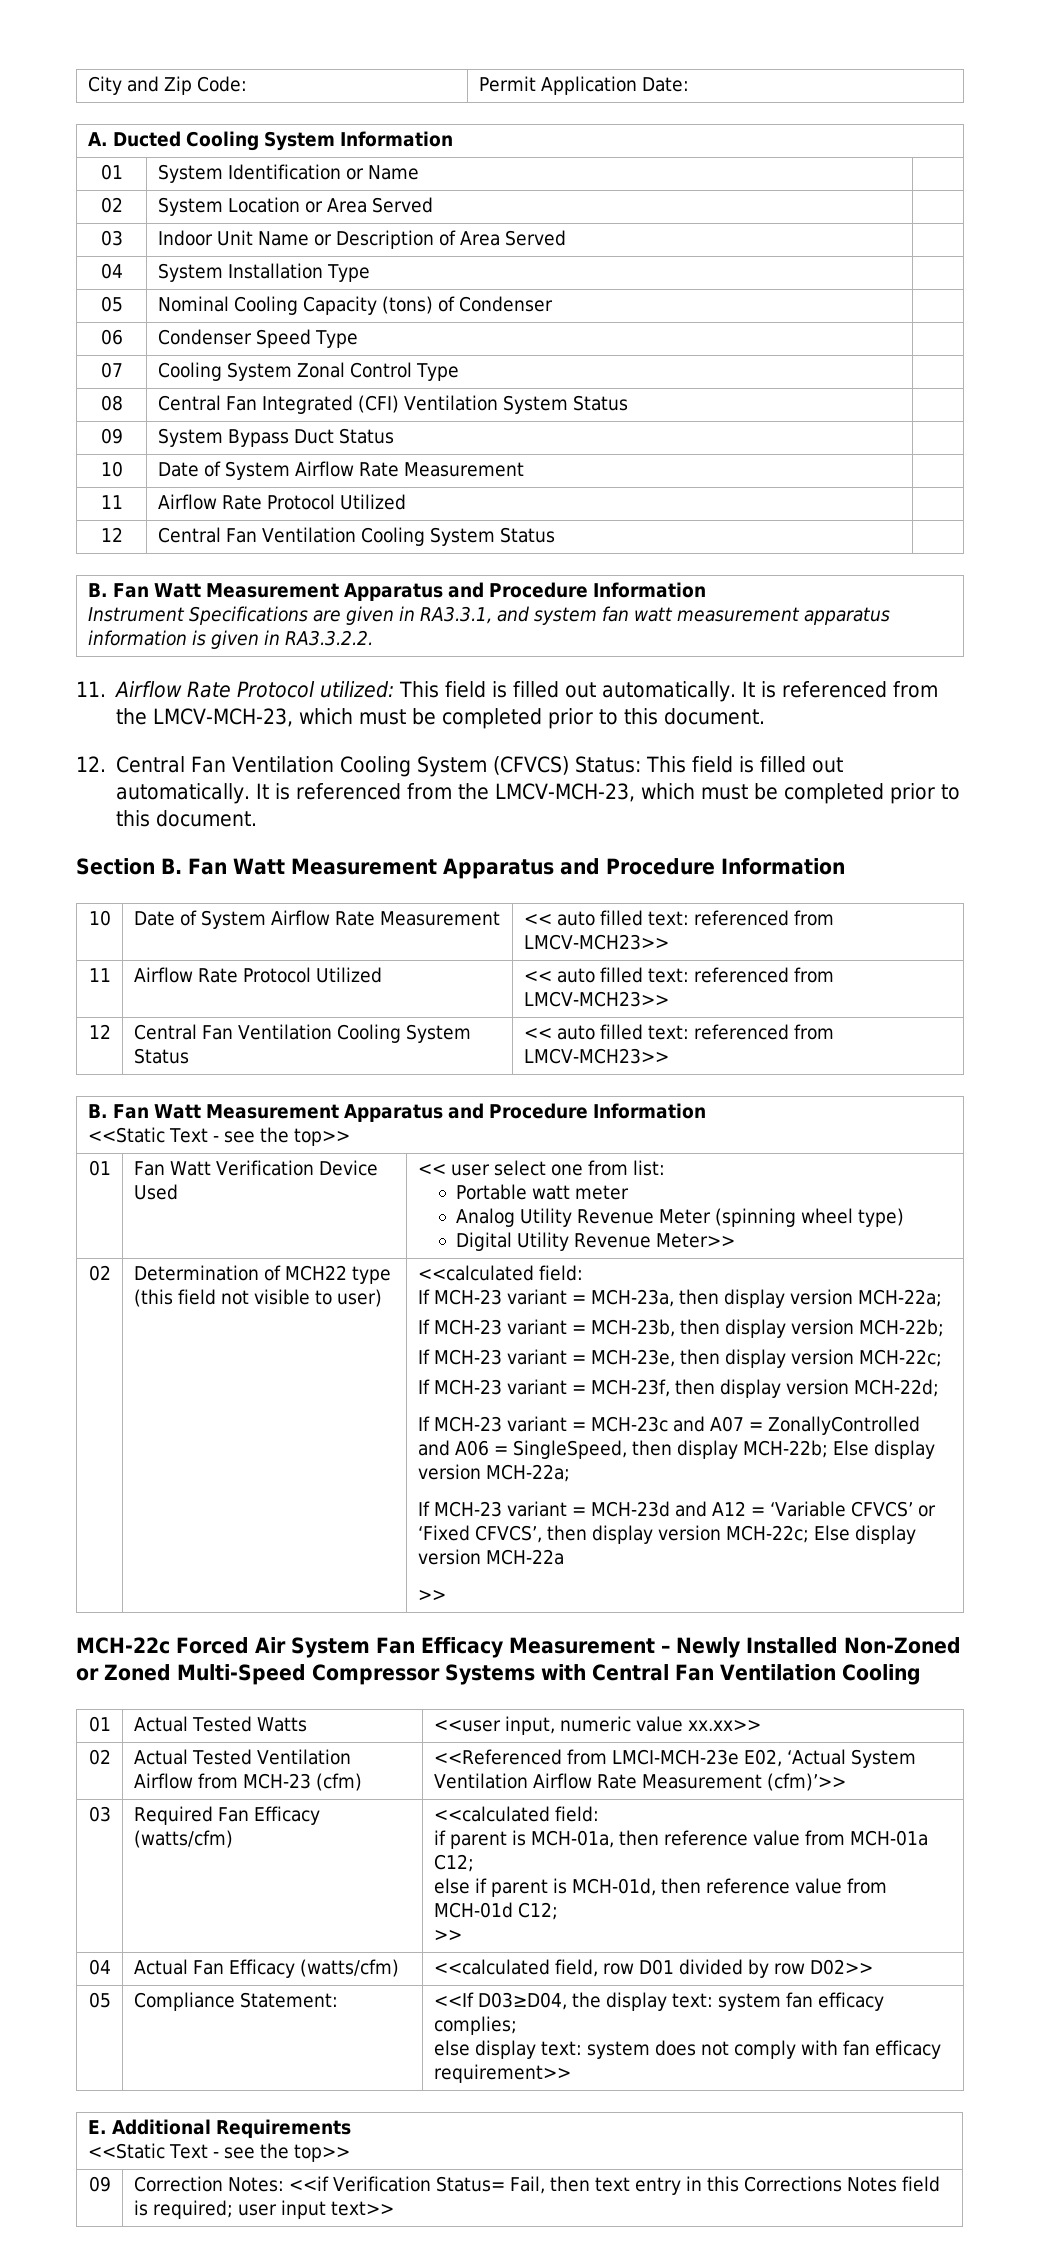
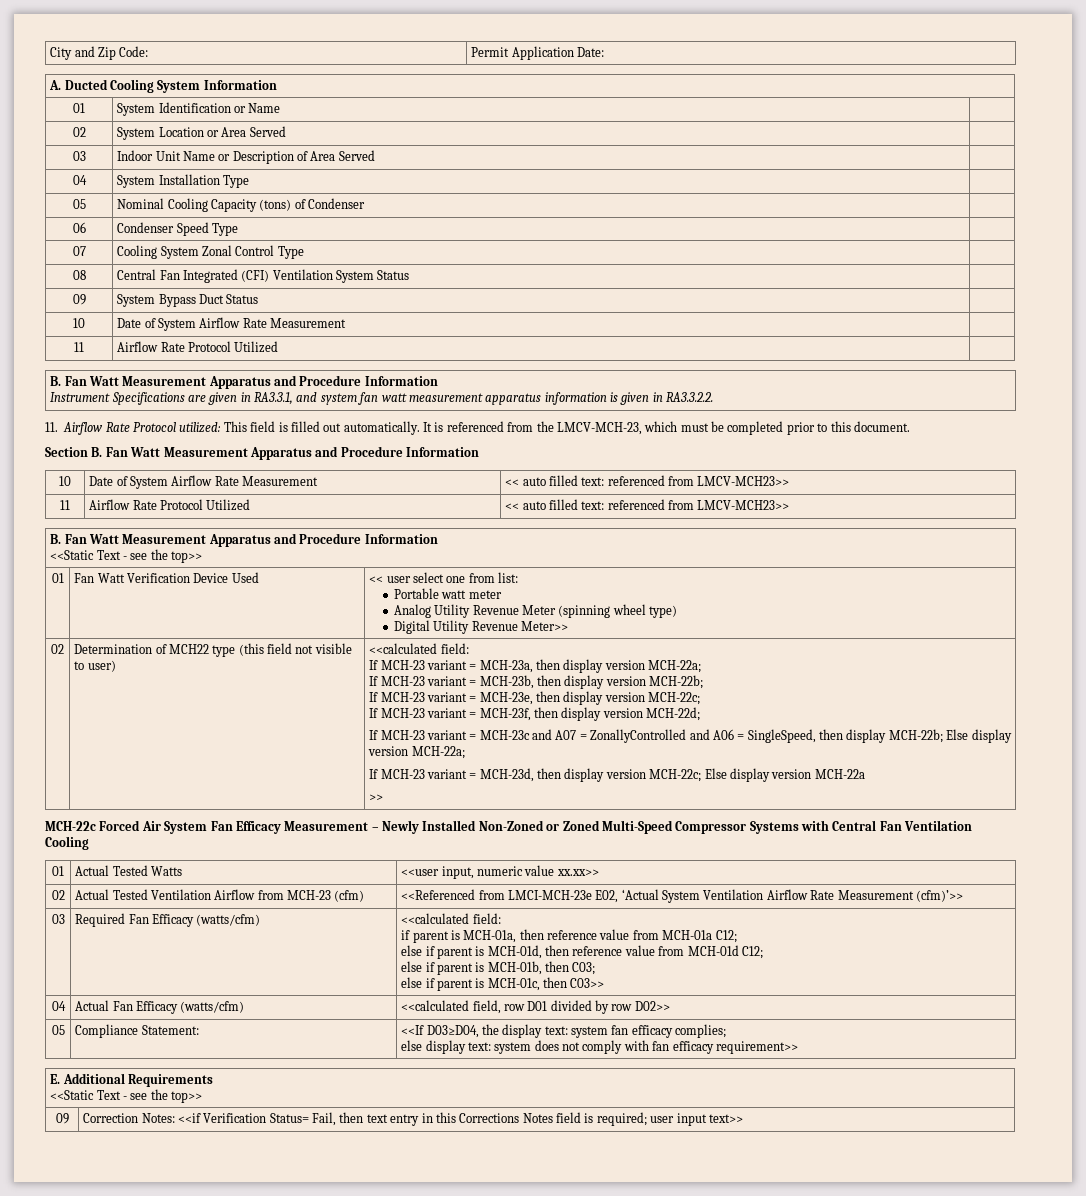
[100,527,123,542] [157,527,555,546] // 12 | Central Fan Ventilation Cooling System Status | -> (279, 347) none
[76,756,844,777] [116,783,961,804] [116,810,258,827] // 12. Central Fan Ventilation Cooling System (CFVCS) Status: This field is filled out automatically. It is referenced from the LMCV-MCH-23, which must be completed prior to this document. -> (910, 426) none
[88,1024,111,1039] [133,1024,471,1043] [133,1048,189,1064] [523,1024,834,1040] [523,1048,669,1064] // 12 | Central Fan Ventilation Cooling System Status | << auto filled text: referenced from LMCV-MCH23>> -> (790, 505) none
[590,1501,936,1517] [417,1525,542,1543] MCH-23d and A12 = ‘Variable CFVCS’ or ‘Fixed CFVCS’, -> [479,768,534,782] MCH-23d,
[433,1929,462,1941] >> -> [401,961,596,975] [401,977,605,991] else if parent is MCH-01b, then C03; // else if parent is MCH-01c, then C03>>

